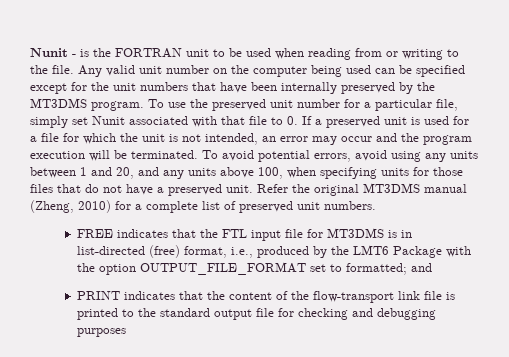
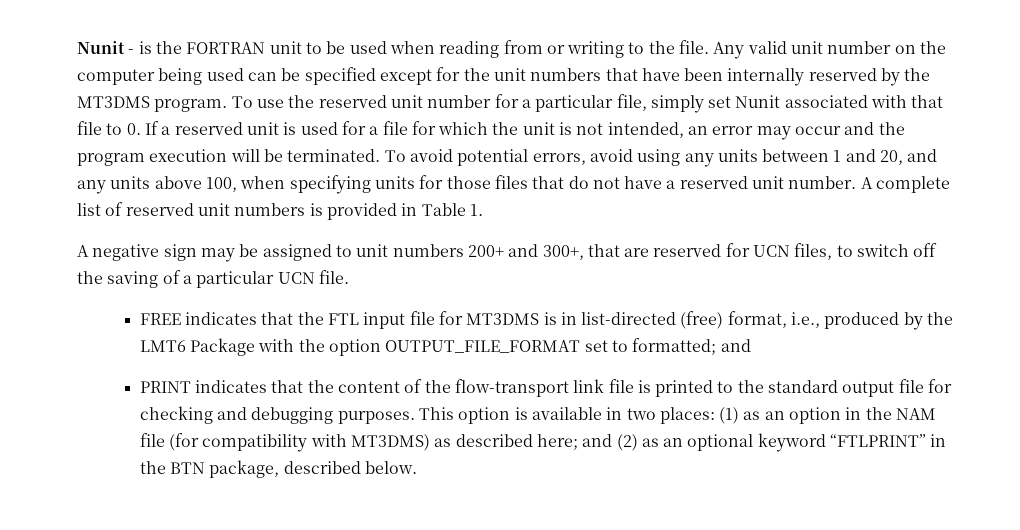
[341,82,395,94] preserved -> [808,68,877,81] reserved
[212,99,266,111] preserved -> [318,95,387,108] reserved
[326,116,380,128] preserved -> [174,122,243,135] reserved
[168,183,467,196] [30,200,376,213] preserved unit. Refer the original MT3DMS manual (Zheng, 2010) for a complete list of preserved unit numbers. -> [679,176,951,193] [77,202,483,220] [77,243,938,262] [77,270,349,288] reserved unit number. A complete list of reserved unit numbers is provided in Table 1. // A negative sign may be assigned to unit numbers 200+ and 300+, that are reserved for UCN files, to switch off the saving of a particular UCN file.
[76,328,126,337] purposes -> [337,407,937,424] [139,433,947,452] [139,460,417,478] purposes. This option is available in two places: (1) as an option in the NAM file (for compatibility with MT3DMS) as described here; and (2) as an optional keyword “FTLPRINT” in the BTN package, described below.

